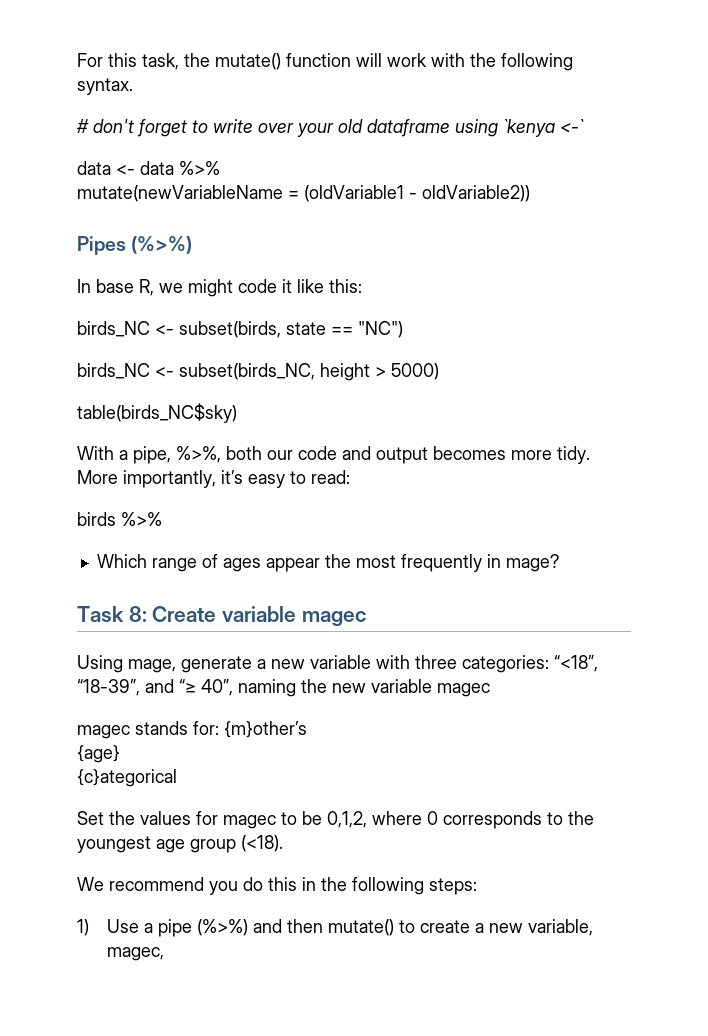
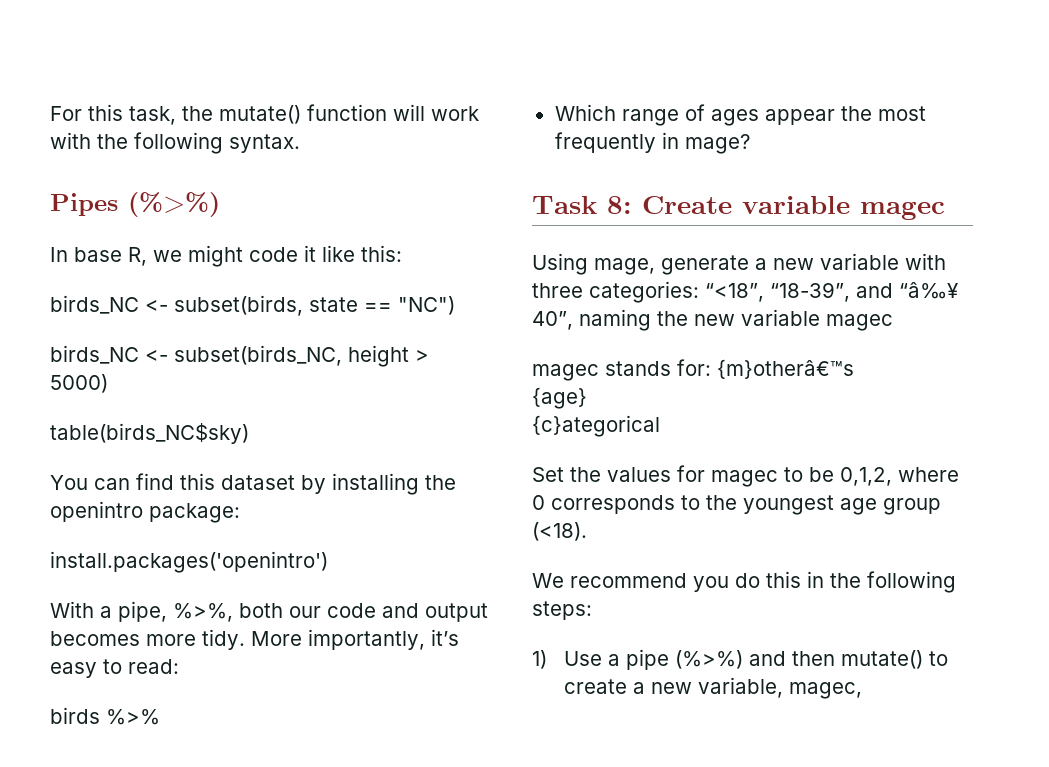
[76,119,584,137] [77,161,220,175] [77,185,530,202] // # don't forget to write over your old dataframe using `kenya <-` // data <- data %>% // mutate(newVariableName = (oldVariable1 - oldVariable2)) -> (300, 143) none
(237, 413) none -> [50,473,456,495] [50,501,240,523] [50,551,328,573] // You can find this dataset by installing the openintro package: // install.packages('openintro')
[179,679,196,693] “≥ -> [899,282,958,299] “â‰¥
[224,721,307,738] {m}other’s -> [717,359,854,379] {m}otherâ€™s

